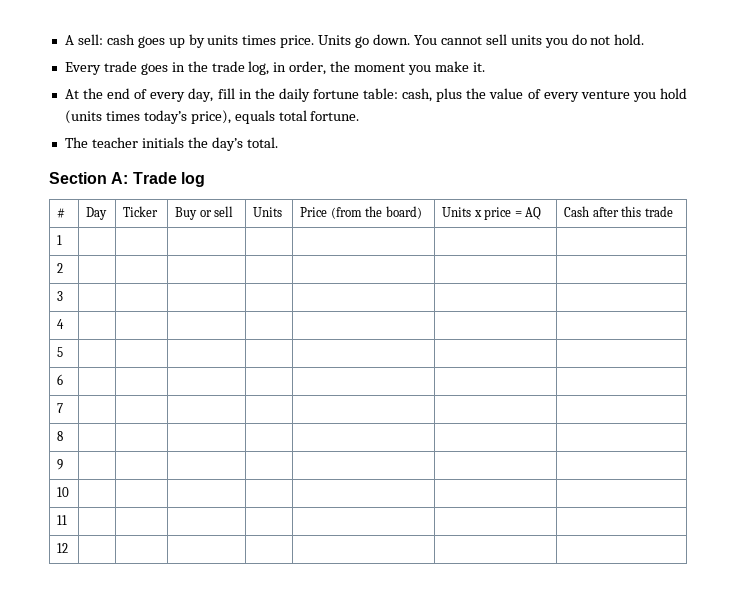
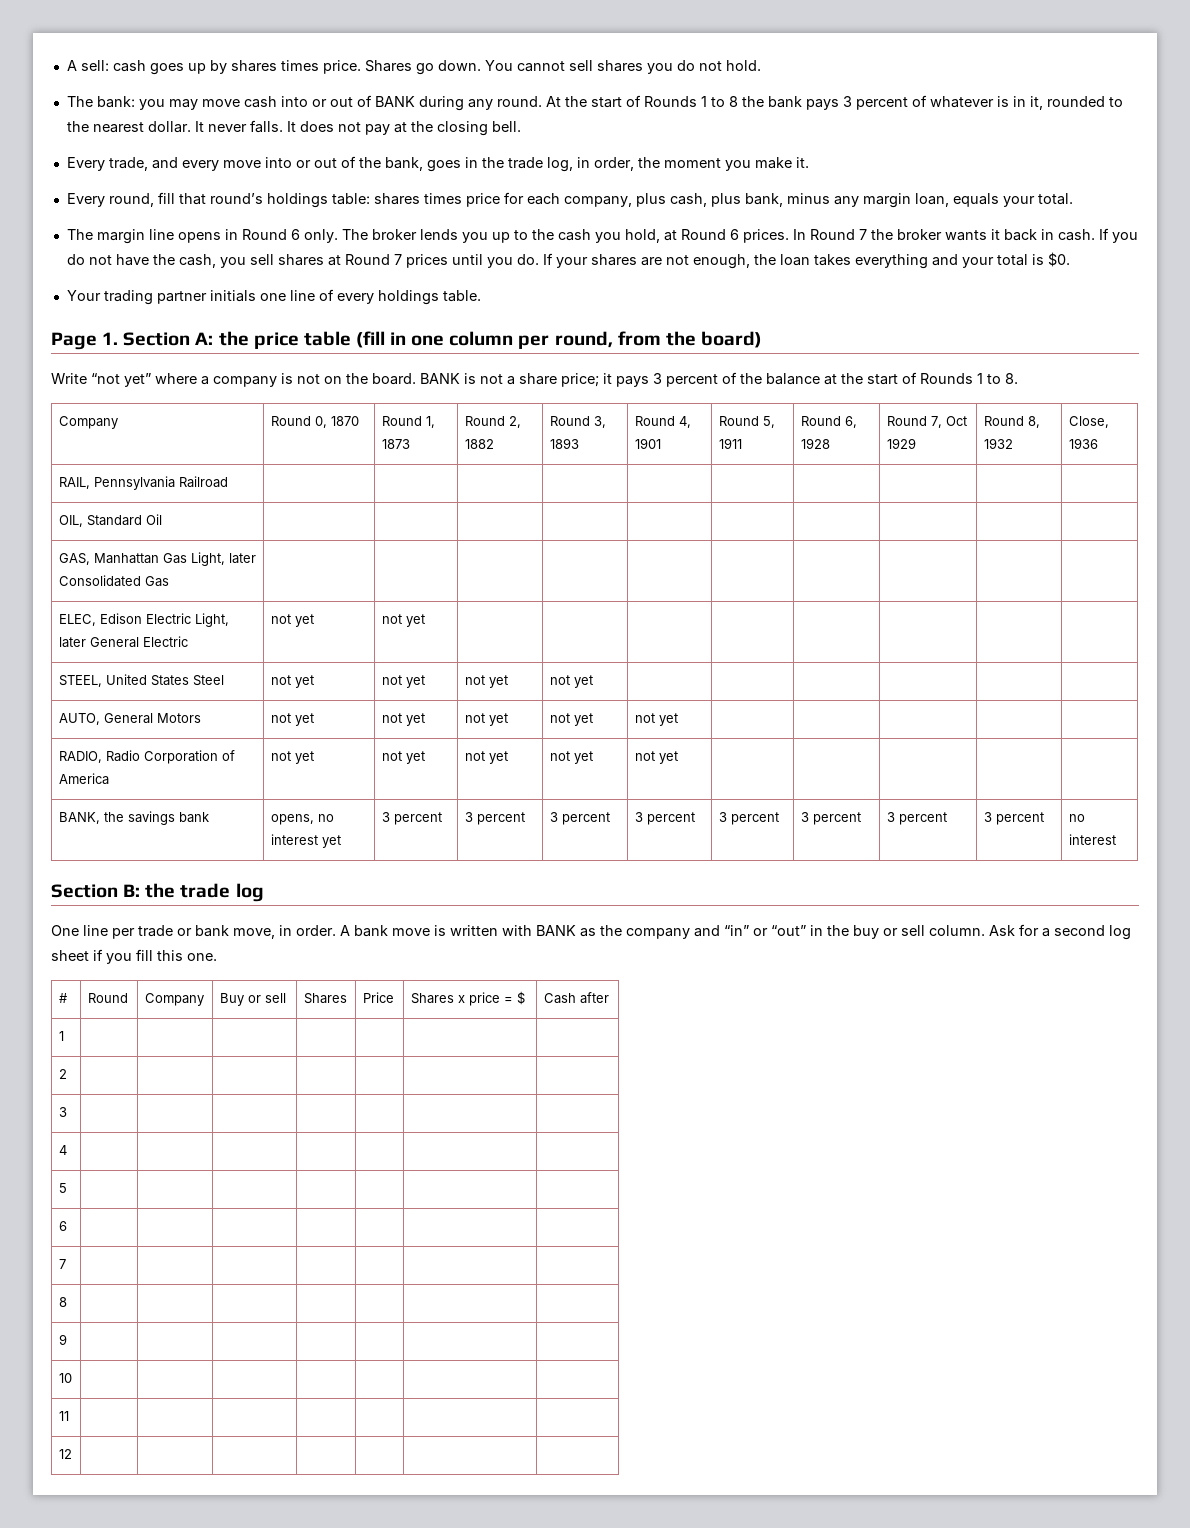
[207,35,239,45] units -> [230,60,277,72] shares
[318,35,352,45] Units -> [364,60,412,72] Shares
[510,35,542,45] units -> [596,60,643,72] shares
[64,61,137,75] Every trade -> [66,95,1123,111] [66,120,521,136] [66,156,423,171] The bank: you may move cash into or out of BANK during any round. At the start of Rounds 1 to 8 the bank pays 3 percent of whatever is in it, rounded to the nearest dollar. It never falls. It does not pay at the closing bell. // Every trade, and every move into or out of the bank,
[64,88,687,102] [64,110,360,124] [64,137,278,151] [49,172,205,187] At the end of every day, fill in the daily fortune table: cash, plus the value of every venture you hold (units times today’s price), equals total fortune. // The teacher initials the day’s total. // Section A: Trade log -> [66,192,1073,208] [66,228,1138,244] [66,252,1070,269] [66,289,481,305] [51,331,762,350] [51,372,1018,387] [58,416,118,429] [270,416,359,428] [381,416,435,428] [381,439,410,449] [464,416,521,428] [464,439,494,449] [549,416,606,428] [549,438,579,449] [634,416,691,428] [634,438,661,449] [718,416,775,428] [718,438,742,449] [800,416,857,428] [800,438,830,449] [886,416,967,428] [886,438,916,449] [983,416,1040,428] [983,438,1013,449] [1068,416,1109,428] [1068,438,1098,449] [58,476,228,490] [58,514,162,527] [58,552,256,566] [58,575,169,587] [58,613,229,627] [58,636,188,648] [270,614,314,627] [381,614,425,627] [58,674,224,687] [270,675,314,688] [381,675,425,688] [464,675,508,688] [549,675,593,688] [58,713,201,725] [270,713,314,726] [381,713,425,726] [464,713,508,726] [549,713,593,726] [634,713,678,726] [58,750,235,764] [58,773,109,785] [270,751,314,764] [381,751,425,764] [464,751,508,764] [549,751,593,764] [634,751,678,764] [58,811,209,825] [270,814,334,825] [270,834,341,848] [381,812,442,825] [464,812,525,825] [549,812,610,825] [634,812,695,825] [718,812,779,825] [800,812,861,825] [886,812,947,825] [983,812,1044,825] [1068,814,1085,822] [1068,834,1116,845] [51,883,264,902] [51,924,1131,940] [51,949,217,964] Every round, fill that round’s holdings table: shares times price for each company, plus cash, plus bank, minus any margin loan, equals your total. // The margin line opens in Round 6 only. The broker lends you up to the cash you hold, at Round 6 prices. In Round 7 the broker wants it back in cash. If you do not have the cash, you sell shares at Round 7 prices until you do. If your shares are not enough, the loan takes everything and your total is $0. // Your trading partner initials one line of every holdings table. // Page 1. Section A: the price table (fill in one column per round, from the board) // Write “not yet” where a company is not on the board. BANK is not a share price; it pays 3 percent of the balance at the start of Rounds 1 to 8. // Company | Round 0, 1870 | Round 1, 1873 | Round 2, 1882 | Round 3, 1893 | Round 4, 1901 | Round 5, 1911 | Round 6, 1928 | Round 7, Oct 1929 | Round 8, 1932 | Close, 1936 // RAIL, Pennsylvania Railroad | | | | | | | | | | // OIL, Standard Oil | | | | | | | | | | // GAS, Manhattan Gas Light, later Consolidated Gas | | | | | | | | | | // ELEC, Edison Electric Light, later General Electric | not yet | not yet | | | | | | | | // STEEL, United States Steel | not yet | not yet | not yet | not yet | | | | | | // AUTO, General Motors | not yet | not yet | not yet | not yet | not yet | | | | | // RADIO, Radio Corporation of America | not yet | not yet | not yet | not yet | not yet | | | | | // BANK, the savings bank | opens, no interest yet | 3 percent | 3 percent | 3 percent | 3 percent | 3 percent | 3 percent | 3 percent | 3 percent | no interest // Section B: the trade log // One line per trade or bank move, in order. A bank move is written with BANK as the company and “in” or “out” in the buy or sell column. Ask for a second log sheet if you fill this one.
[86,207,108,220] [123,206,159,217] Day | Ticker -> [87,993,128,1003] [144,993,204,1006] Round | Company
[253,207,283,217] Units -> [303,993,347,1004] Shares
[330,206,422,219] [442,207,472,217] (from the board) | Units -> [410,993,454,1004] | Shares
[525,207,542,220] AQ -> [516,991,525,1005] $
[621,206,673,217] this trade -> (609, 998) none

